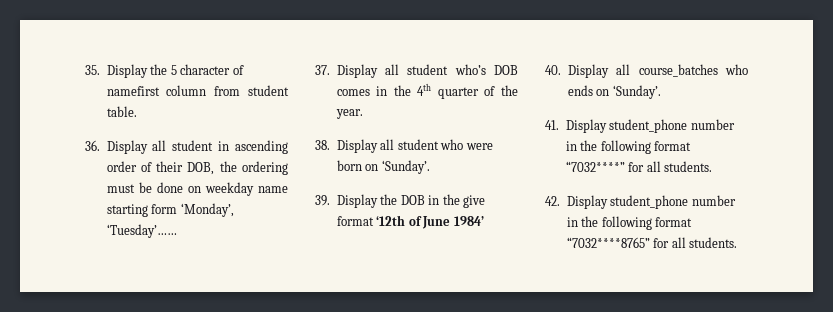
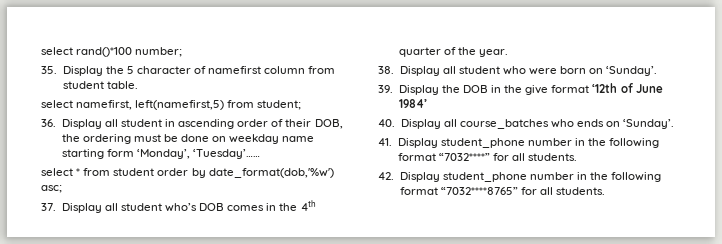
(85, 70) none -> [41,47,183,57] select rand()*100 number; //
(137, 111) none -> [41,100,302,110] // select namefirst, left(namefirst,5) from student;
(177, 231) none -> [41,168,334,178] [41,185,62,193] // select * from student order by date_format(dob,'%w') asc;

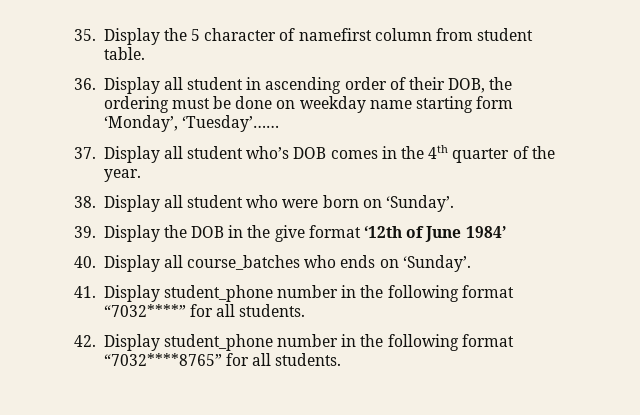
[41,47,183,57] select rand()*100 number; // -> (74, 35) none
[41,100,302,110] // select namefirst, left(namefirst,5) from student; -> (145, 53) none
[41,168,334,178] [41,185,62,193] // select * from student order by date_format(dob,'%w') asc; -> (279, 123) none

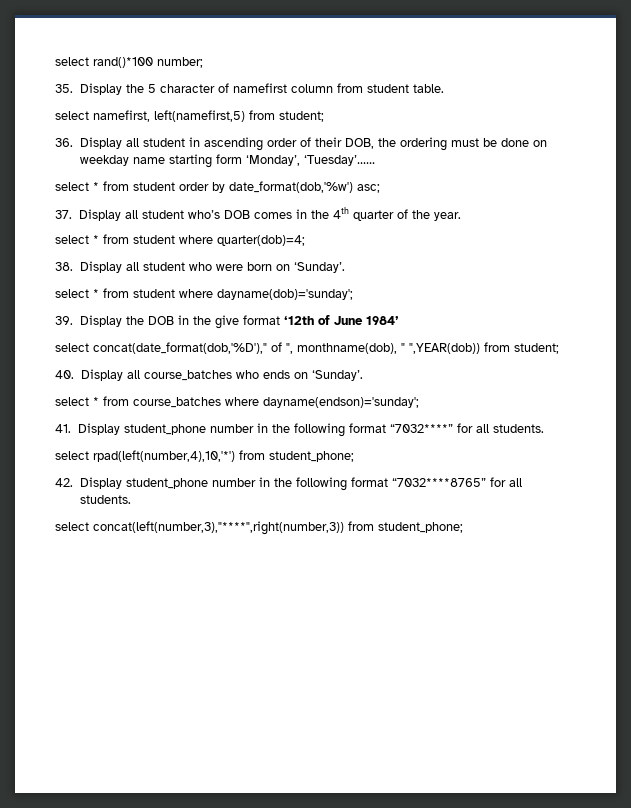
(74, 35) none -> [55,57,203,68] select rand()*100 number; //
(145, 53) none -> [55,110,324,122] // select namefirst, left(namefirst,5) from student;
(279, 123) none -> [55,181,380,193] // select * from student order by date_format(dob,'%w') asc;
(141, 175) none -> [55,234,305,246] // select * from student where quarter(dob)=4;
(455, 203) none -> [55,288,353,300] // select * from student where dayname(dob)='sunday';
(506, 232) none -> [55,342,559,354] // select concat(date_format(dob,'%D')," of ", monthname(dob), " ",YEAR(dob)) from student;
(471, 263) none -> [55,396,419,408] // select * from course_batches where dayname(endson)='sunday';
(306, 310) none -> [55,450,354,462] // select rpad(left(number,4),10,'*') from student_phone;
(342, 359) none -> [55,521,463,535] // select concat(left(number,3),"****",right(number,3)) from student_phone;

